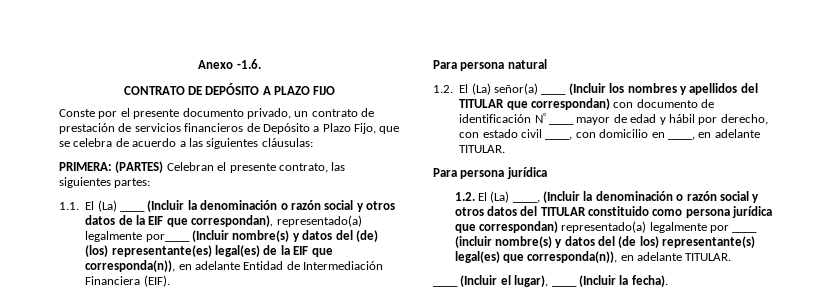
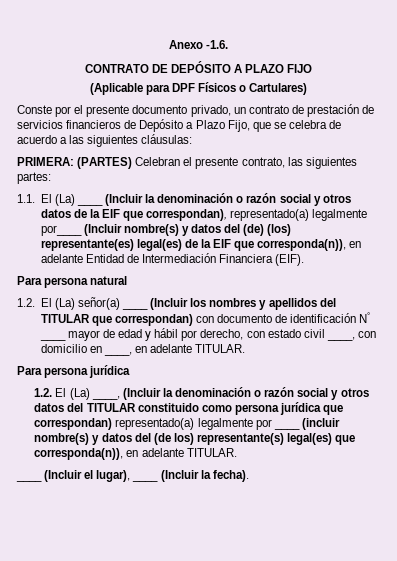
(336, 90) none -> [89,82,308,95] // (Aplicable para DPF Físicos o Cartulares)

